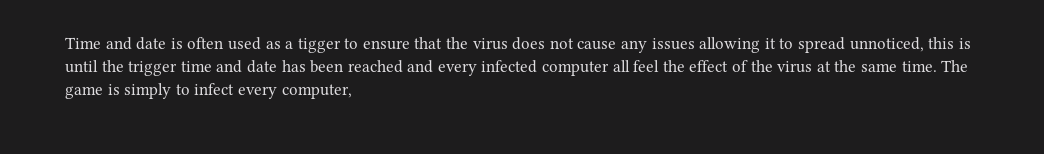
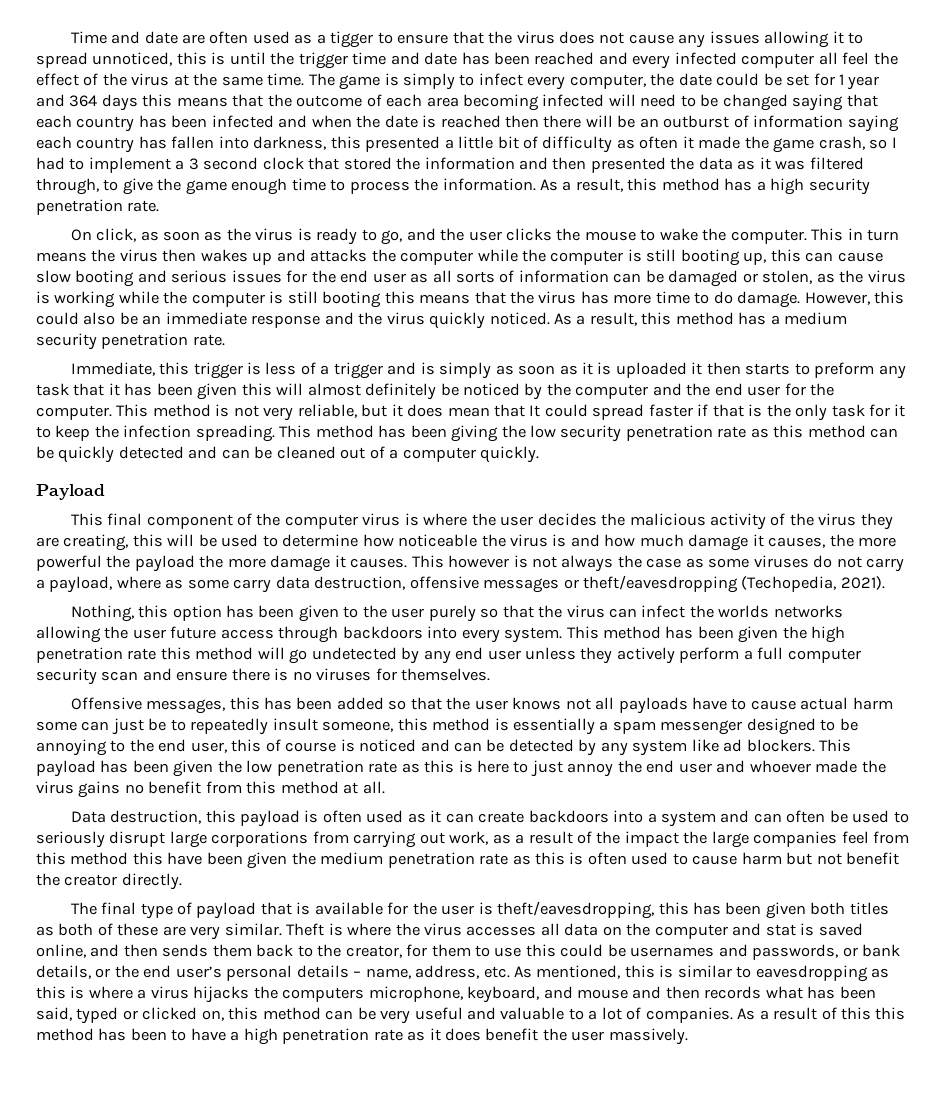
[170,38,183,49] is -> [181,34,205,44] are
(352, 91) none -> [650,73,880,90] [36,94,878,111] [36,115,899,132] [36,136,897,153] [36,157,864,173] [36,178,870,195] [36,199,160,215] [70,228,900,245] [36,249,883,266] [36,270,906,287] [36,291,905,308] [36,312,848,329] [36,333,225,350] [70,362,906,379] [36,383,835,400] [36,404,906,421] [36,425,899,442] [36,446,540,463] [36,484,105,500] [70,513,893,530] [36,534,897,551] [36,555,905,572] [36,575,885,593] [70,605,843,622] [36,626,846,643] [36,647,861,664] [36,668,491,685] [70,697,893,714] [36,718,858,735] [36,739,852,756] [36,760,886,777] [36,781,385,798] [70,810,909,827] [36,831,910,848] [36,852,900,869] [36,873,182,890] [70,901,889,919] [36,923,863,940] [36,944,901,960] [36,965,890,982] [36,986,876,1003] [36,1007,906,1024] [36,1028,688,1045] the date could be set for 1 year and 364 days this means that the outcome of each area becoming infected will need to be changed saying that each country has been infected and when the date is reached then there will be an outburst of information saying each country has fallen into darkness, this presented a little bit of difficulty as often it made the game crash, so I had to implement a 3 second clock that stored the information and then presented the data as it was filtered through, to give the game enough time to process the information. As a result, this method has a high security penetration rate. // On click, as soon as the virus is ready to go, and the user clicks the mouse to wake the computer. This in turn means the virus then wakes up and attacks the computer while the computer is still booting up, this can cause slow booting and serious issues for the end user as all sorts of information can be damaged or stolen, as the virus is working while the computer is still booting this means that the virus has more time to do damage. However, this could also be an immediate response and the virus quickly noticed. As a result, this method has a medium security penetration rate. // Immediate, this trigger is less of a trigger and is simply as soon as it is uploaded it then starts to preform any task that it has been given this will almost definitely be noticed by the computer and the end user for the computer. This method is not very reliable, but it does mean that It could spread faster if that is the only task for it to keep the infection spreading. This method has been giving the low security penetration rate as this method can be quickly detected and can be cleaned out of a computer quickly. // Payload // This final component of the computer virus is where the user decides the malicious activity of the virus they are creating, this will be used to determine how noticeable the virus is and how much damage it causes, the more powerful the payload the more damage it causes. This however is not always the case as some viruses do not carry a payload, where as some carry data destruction, offensive messages or theft/eavesdropping (Techopedia, 2021). // Nothing, this option has been given to the user purely so that the virus can infect the worlds networks allowing the user future access through backdoors into every system. This method has been given the high penetration rate this method will go undetected by any end user unless they actively perform a full computer security scan and ensure there is no viruses for themselves. // Offensive messages, this has been added so that the user knows not all payloads have to cause actual harm some can just be to repeatedly insult someone, this method is essentially a spam messenger designed to be annoying to the end user, this of course is noticed and can be detected by any system like ad blockers. This payload has been given the low penetration rate as this is here to just annoy the end user and whoever made the virus gains no benefit from this method at all. // Data destruction, this payload is often used as it can create backdoors into a system and can often be used to seriously disrupt large corporations from carrying out work, as a result of the impact the large companies feel from this method this have been given the medium penetration rate as this is often used to cause harm but not benefit the creator directly. // The final type of payload that is available for the user is theft/eavesdropping, this has been given both titles as both of these are very similar. Theft is where the virus accesses all data on the computer and stat is saved online, and then sends them back to the creator, for them to use this could be usernames and passwords, or bank details, or the end user’s personal details – name, address, etc. As mentioned, this is similar to eavesdropping as this is where a virus hijacks the computers microphone, keyboard, and mouse and then records what has been said, typed or clicked on, this method can be very useful and valuable to a lot of companies. As a result of this this method has been to have a high penetration rate as it does benefit the user massively.

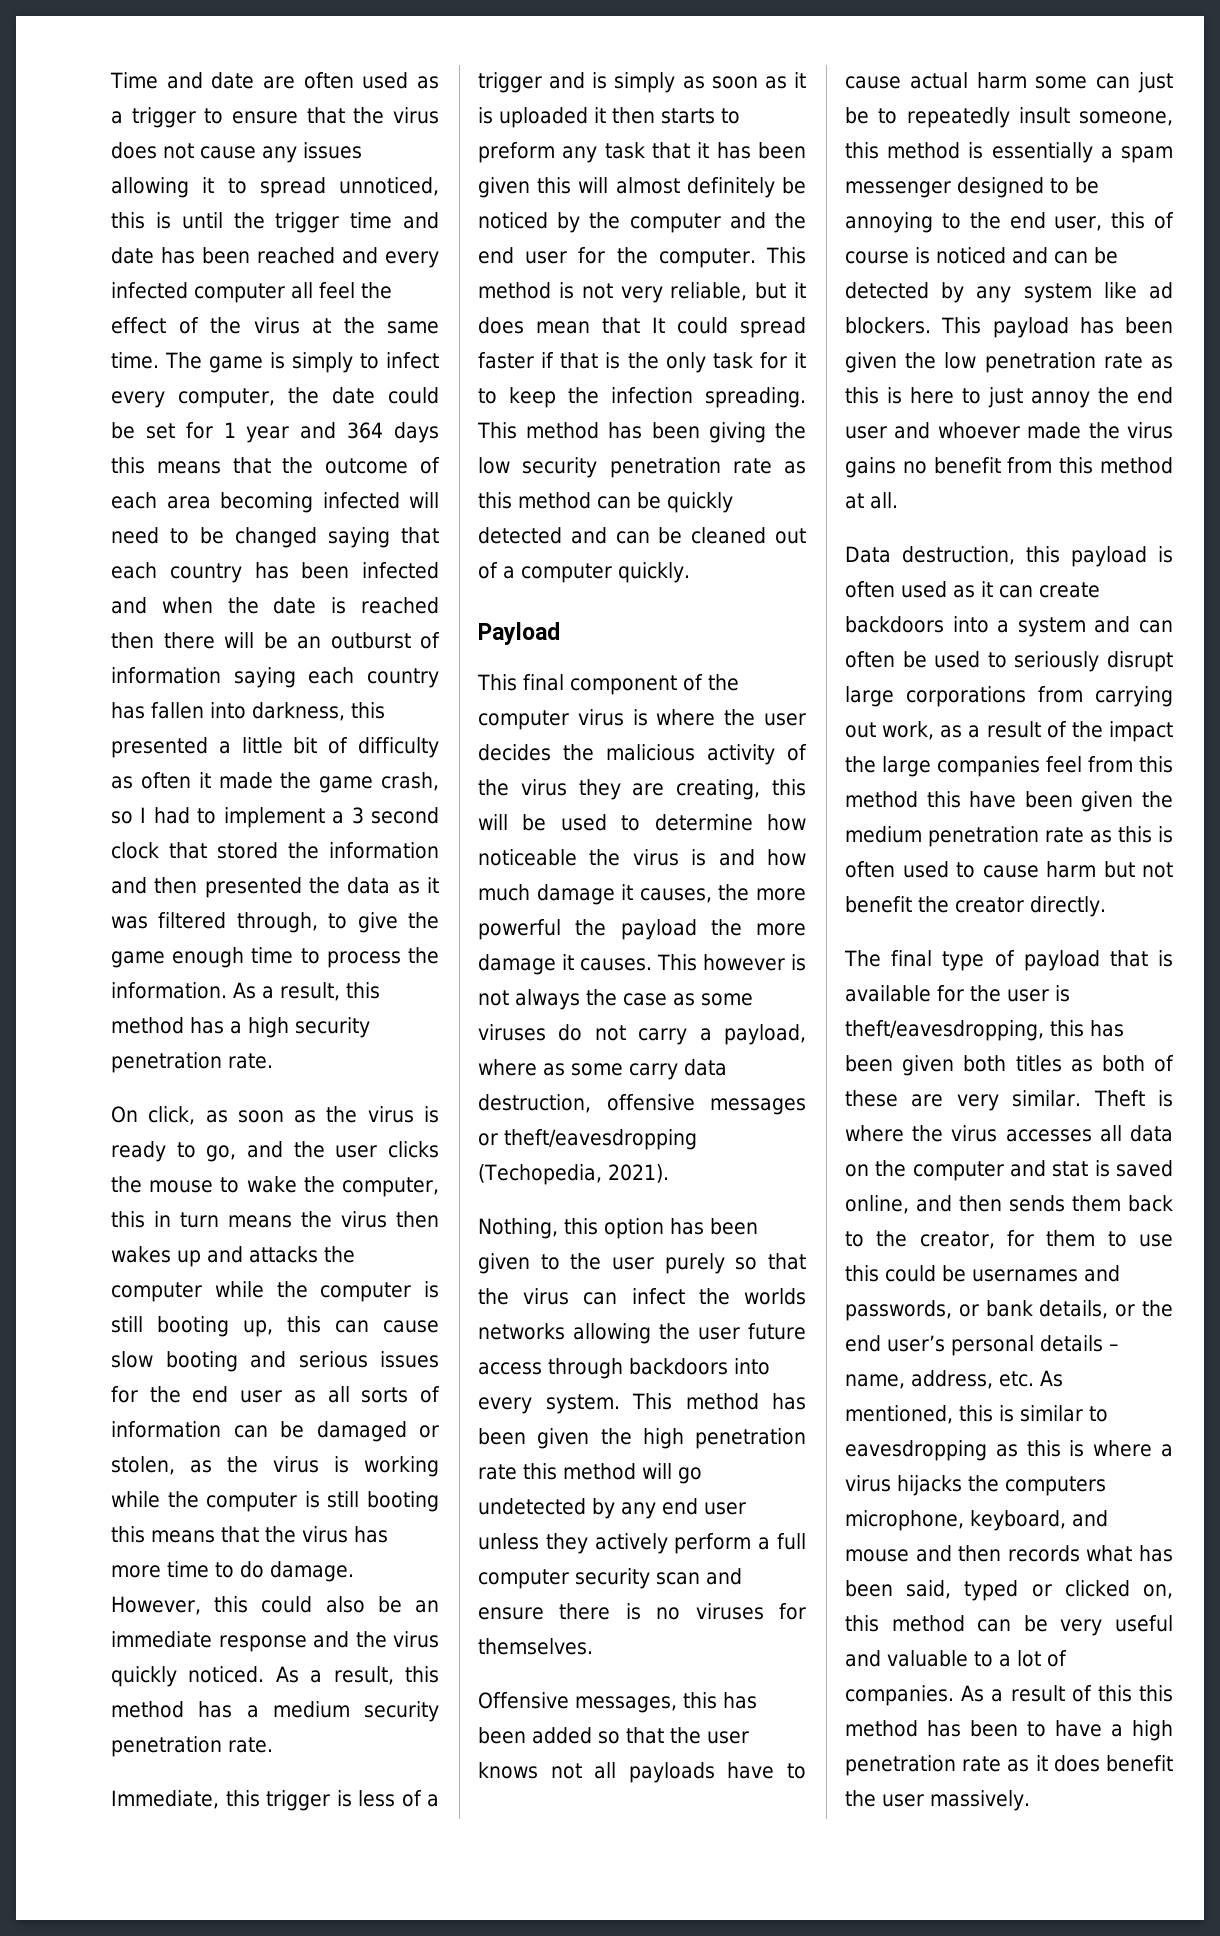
[330,31,374,48] tigger -> [131,107,196,128] trigger
[730,228,844,244] computer. This -> [342,1177,439,1197] [111,1211,145,1228] computer, this

